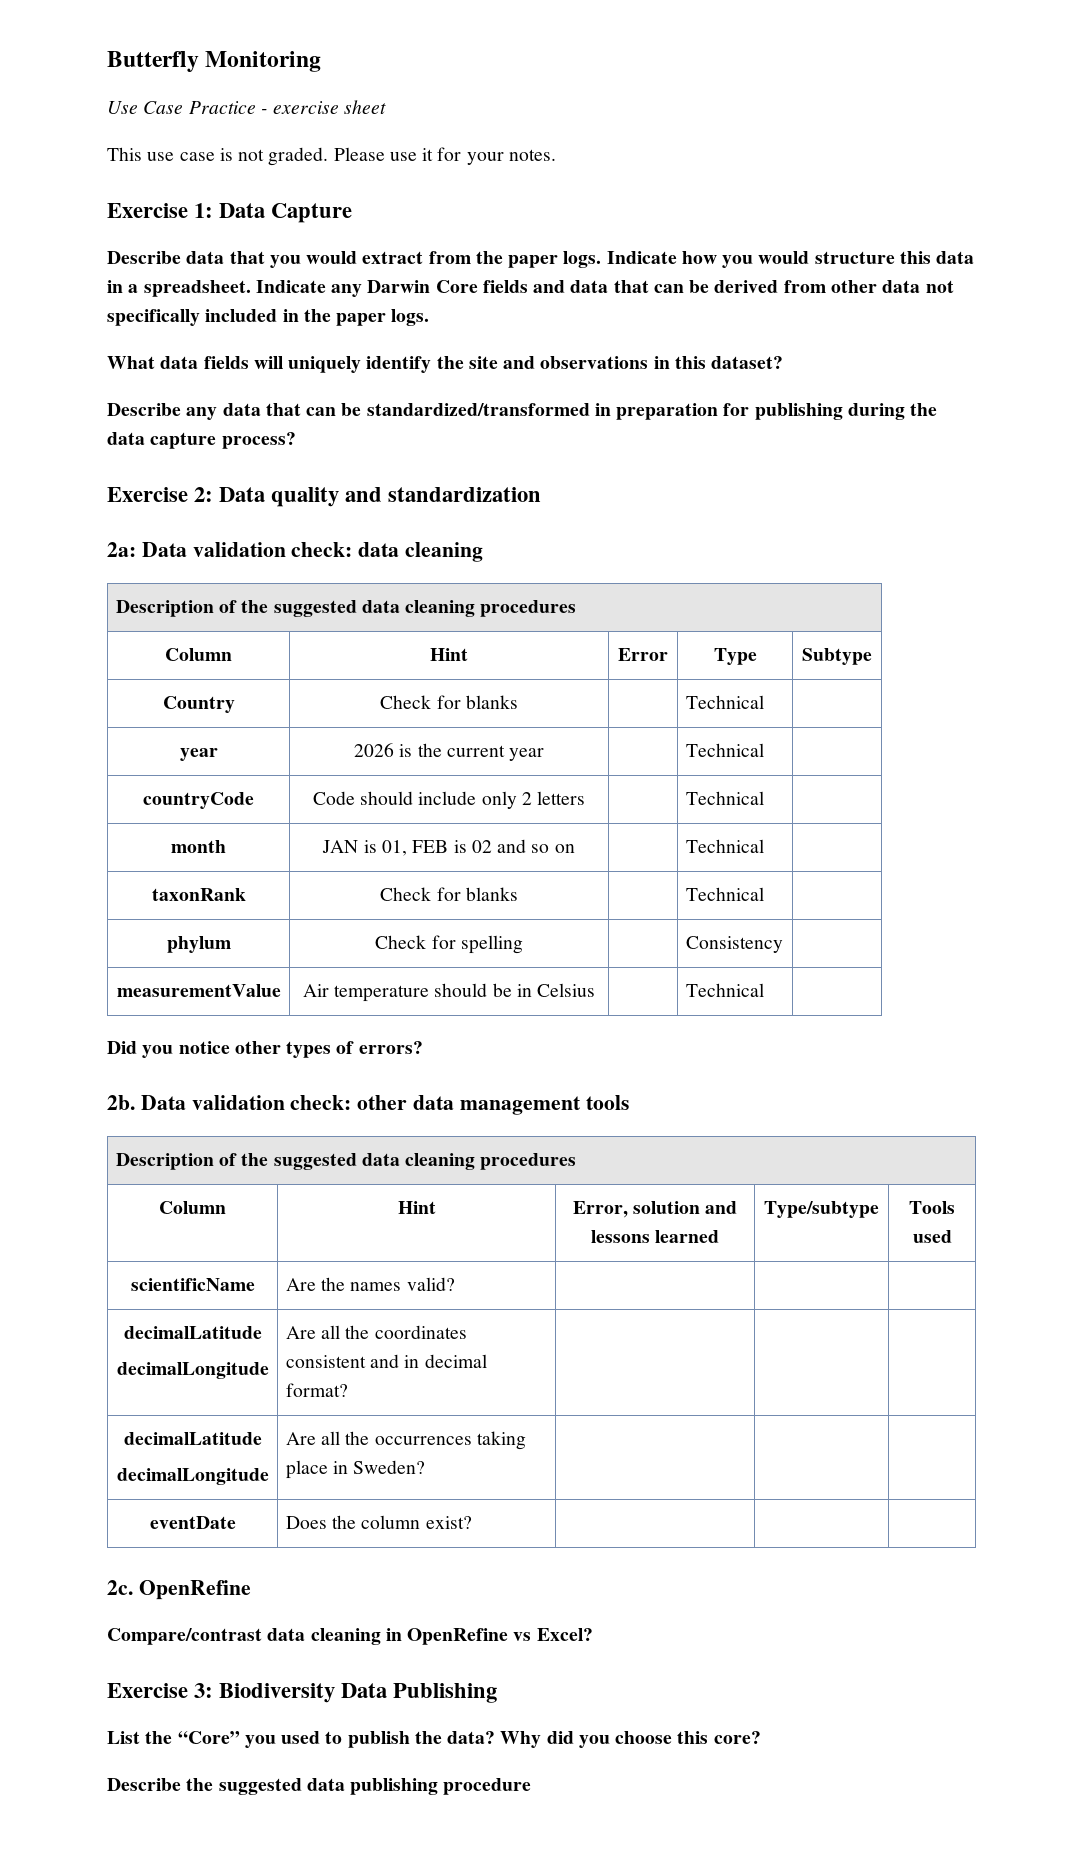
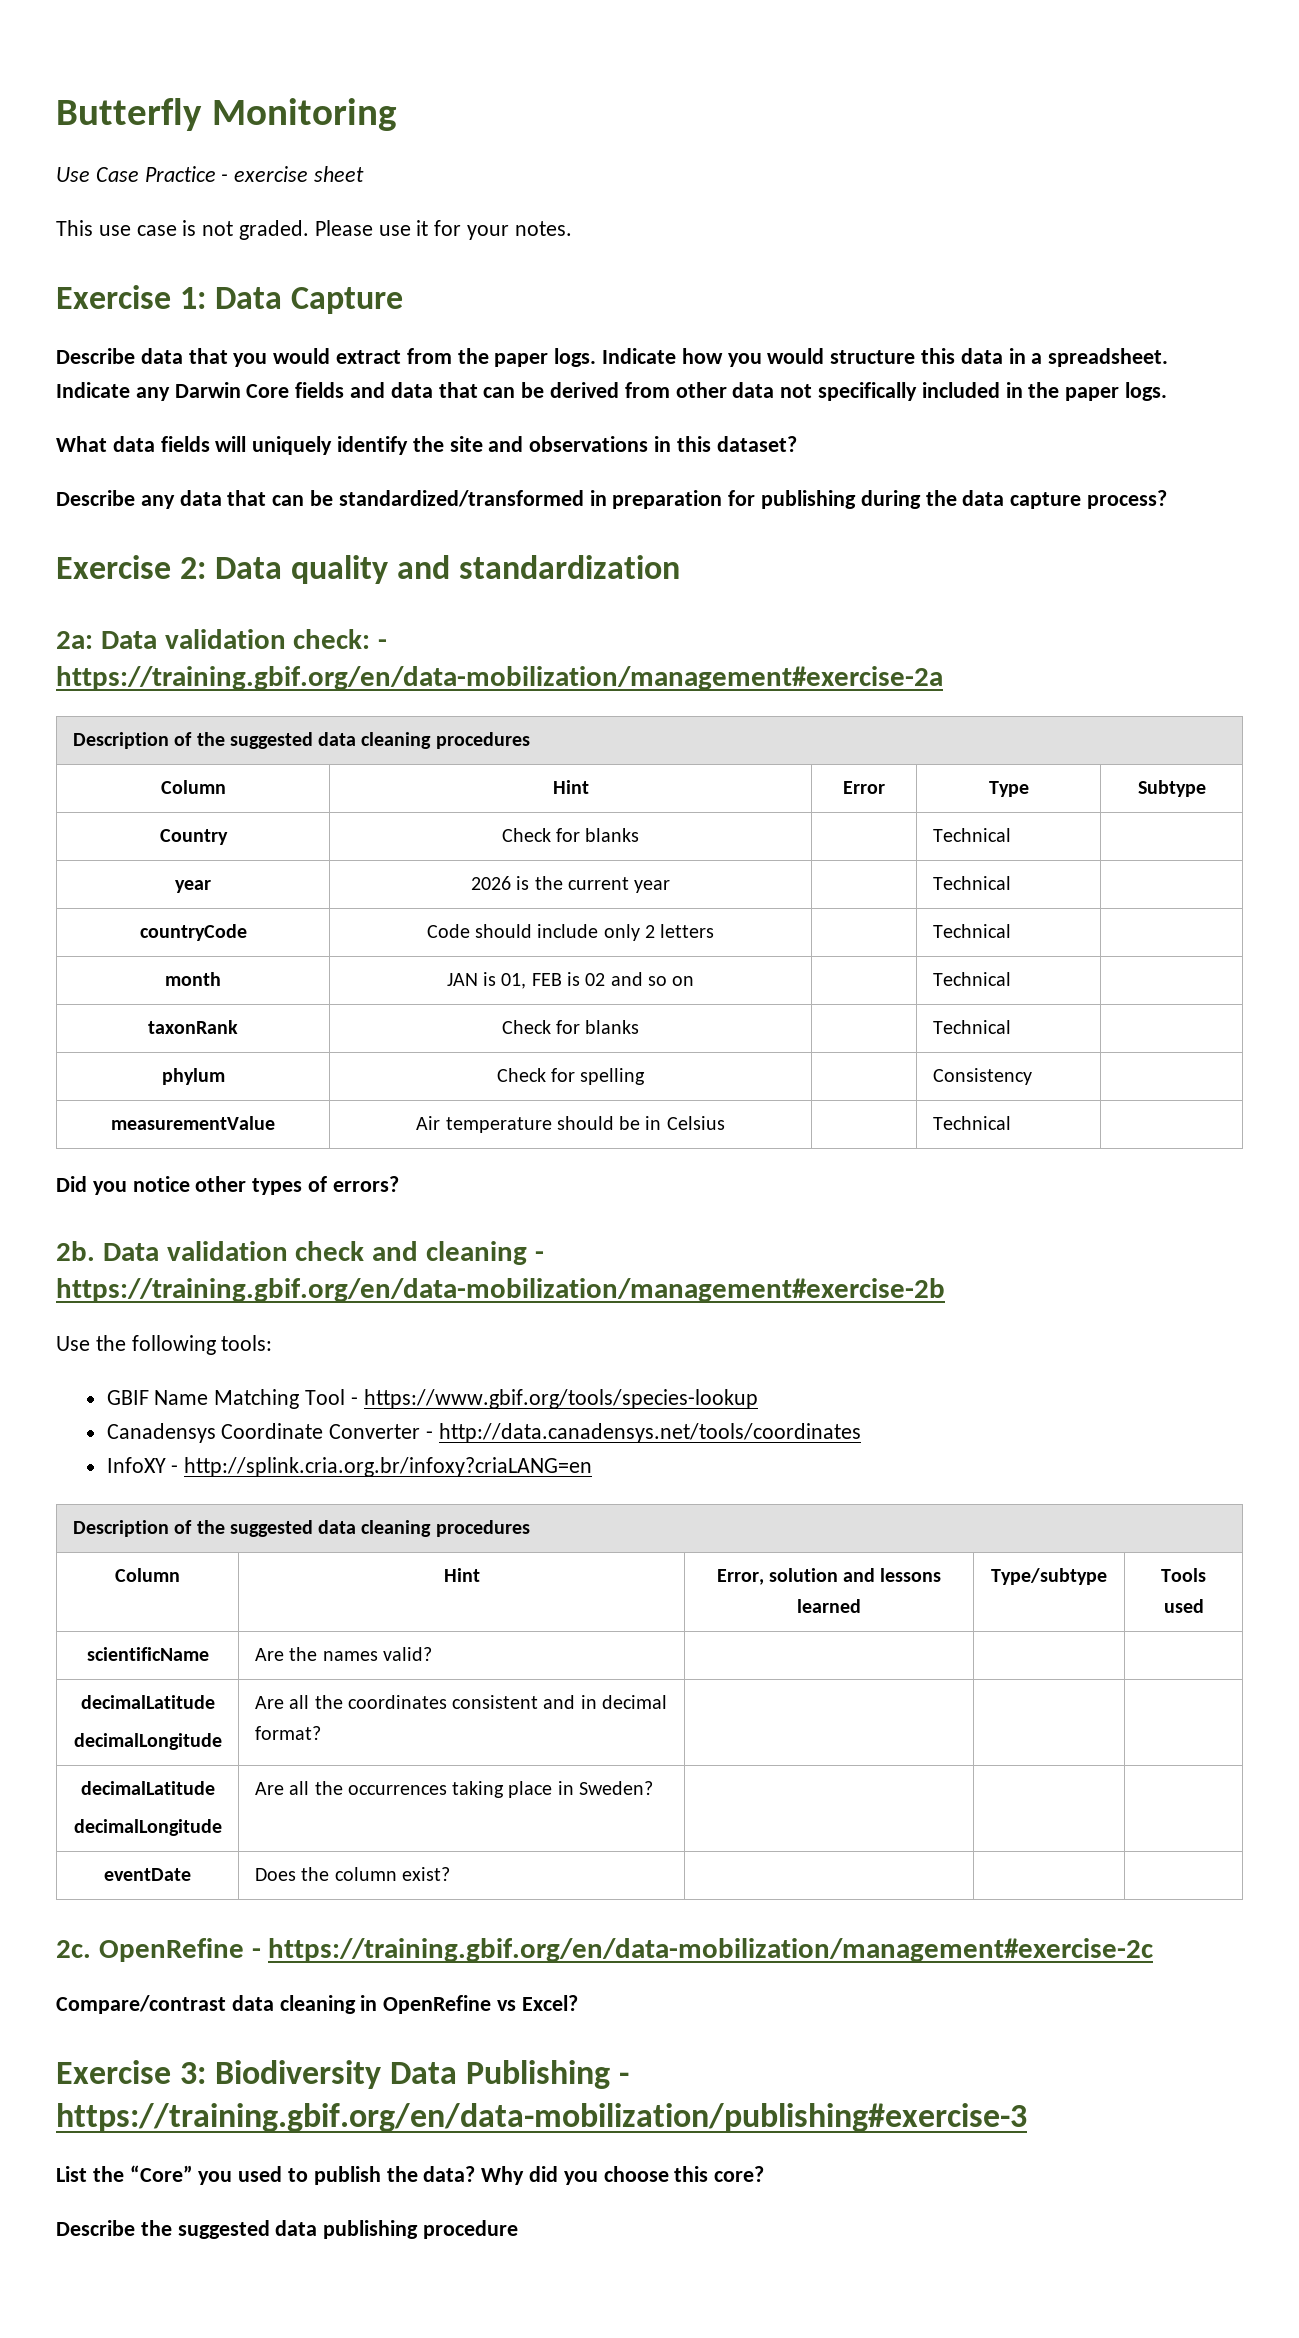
[358,542,484,562] data cleaning -> [378,639,388,649] [56,666,943,690] - https://training.gbif.org/en/data-mobilization/management#exercise-2a
[290,1095,629,1115] check: other data management tools -> [295,1241,544,1265] [56,1278,945,1302] [56,1335,273,1355] [106,1389,758,1409] [106,1423,861,1443] [106,1457,593,1477] check and cleaning - https://training.gbif.org/en/data-mobilization/management#exercise-2b // Use the following tools: // GBIF Name Matching Tool - https://www.gbif.org/tools/species-lookup // Canadensys Coordinate Converter - http://data.canadensys.net/tools/coordinates // InfoXY - http://splink.cria.org.br/infoxy?criaLANG=en
(251, 1590) none -> [251,1938,1154,1962] - https://training.gbif.org/en/data-mobilization/management#exercise-2c
(498, 1693) none -> [619,2072,630,2084] [56,2103,1027,2132] - https://training.gbif.org/en/data-mobilization/publishing#exercise-3

